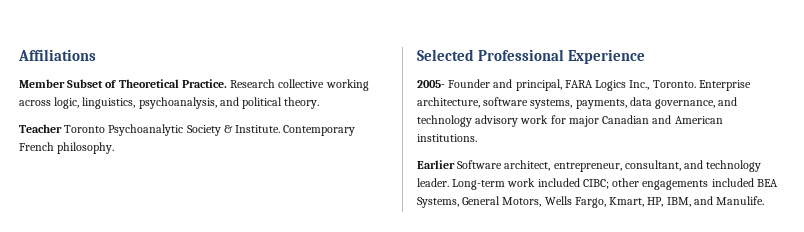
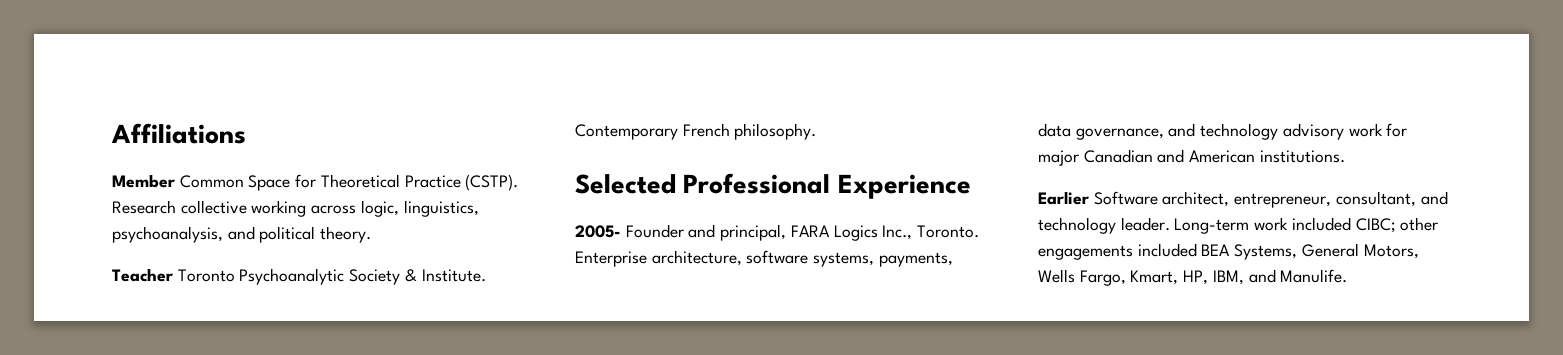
[67,79,227,88] Subset of Theoretical Practice. -> [179,174,519,191] Common Space for Theoretical Practice (CSTP).

